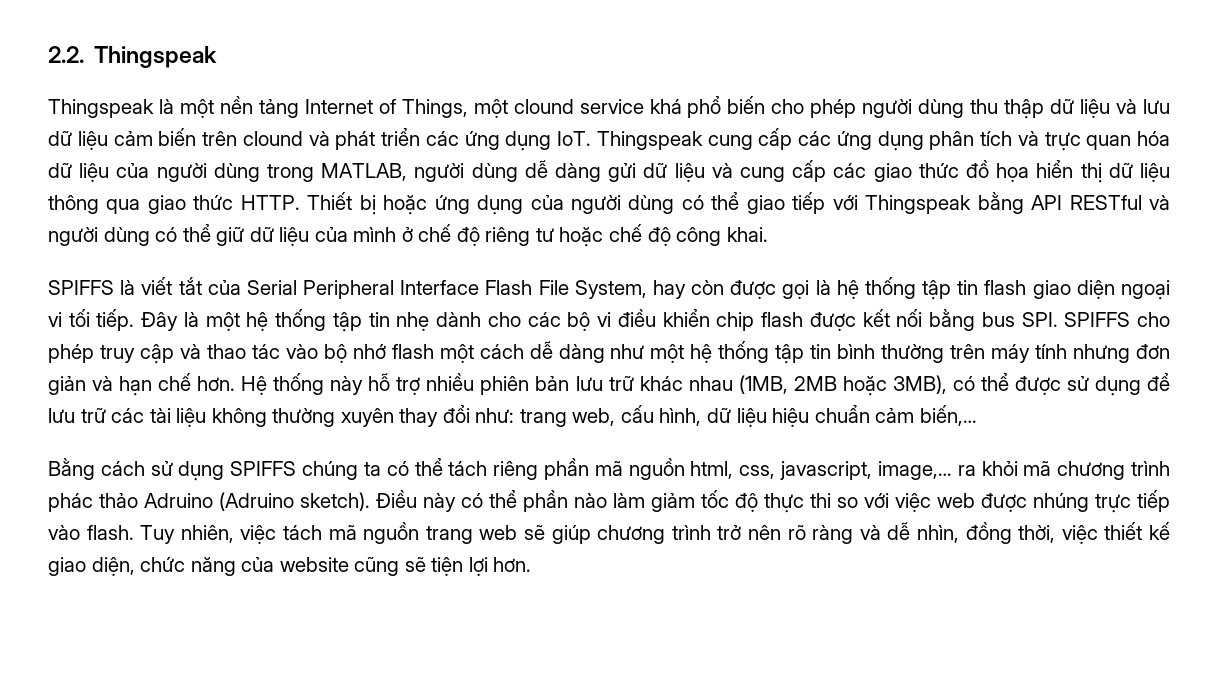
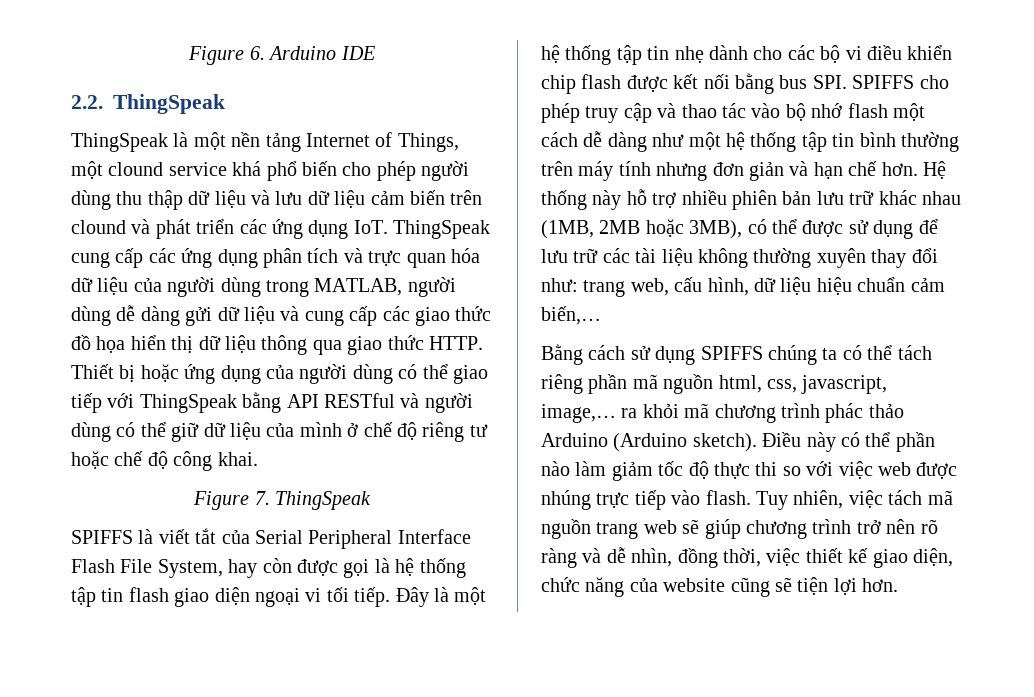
[48,46,218,68] [48,99,154,118] 2.2. Thingspeak // Thingspeak -> [188,46,375,65] [71,94,225,114] [71,133,168,152] Figure 6. Arduino IDE // 2.2. ThingSpeak // ThingSpeak
[596,131,703,150] Thingspeak -> [393,220,491,239] ThingSpeak
[865,195,972,214] Thingspeak -> [139,394,237,413] ThingSpeak
(768, 234) none -> [193,491,371,510] // Figure 7. ThingSpeak
[144,492,294,511] Adruino (Adruino -> [541,433,688,452] Arduino (Arduino

